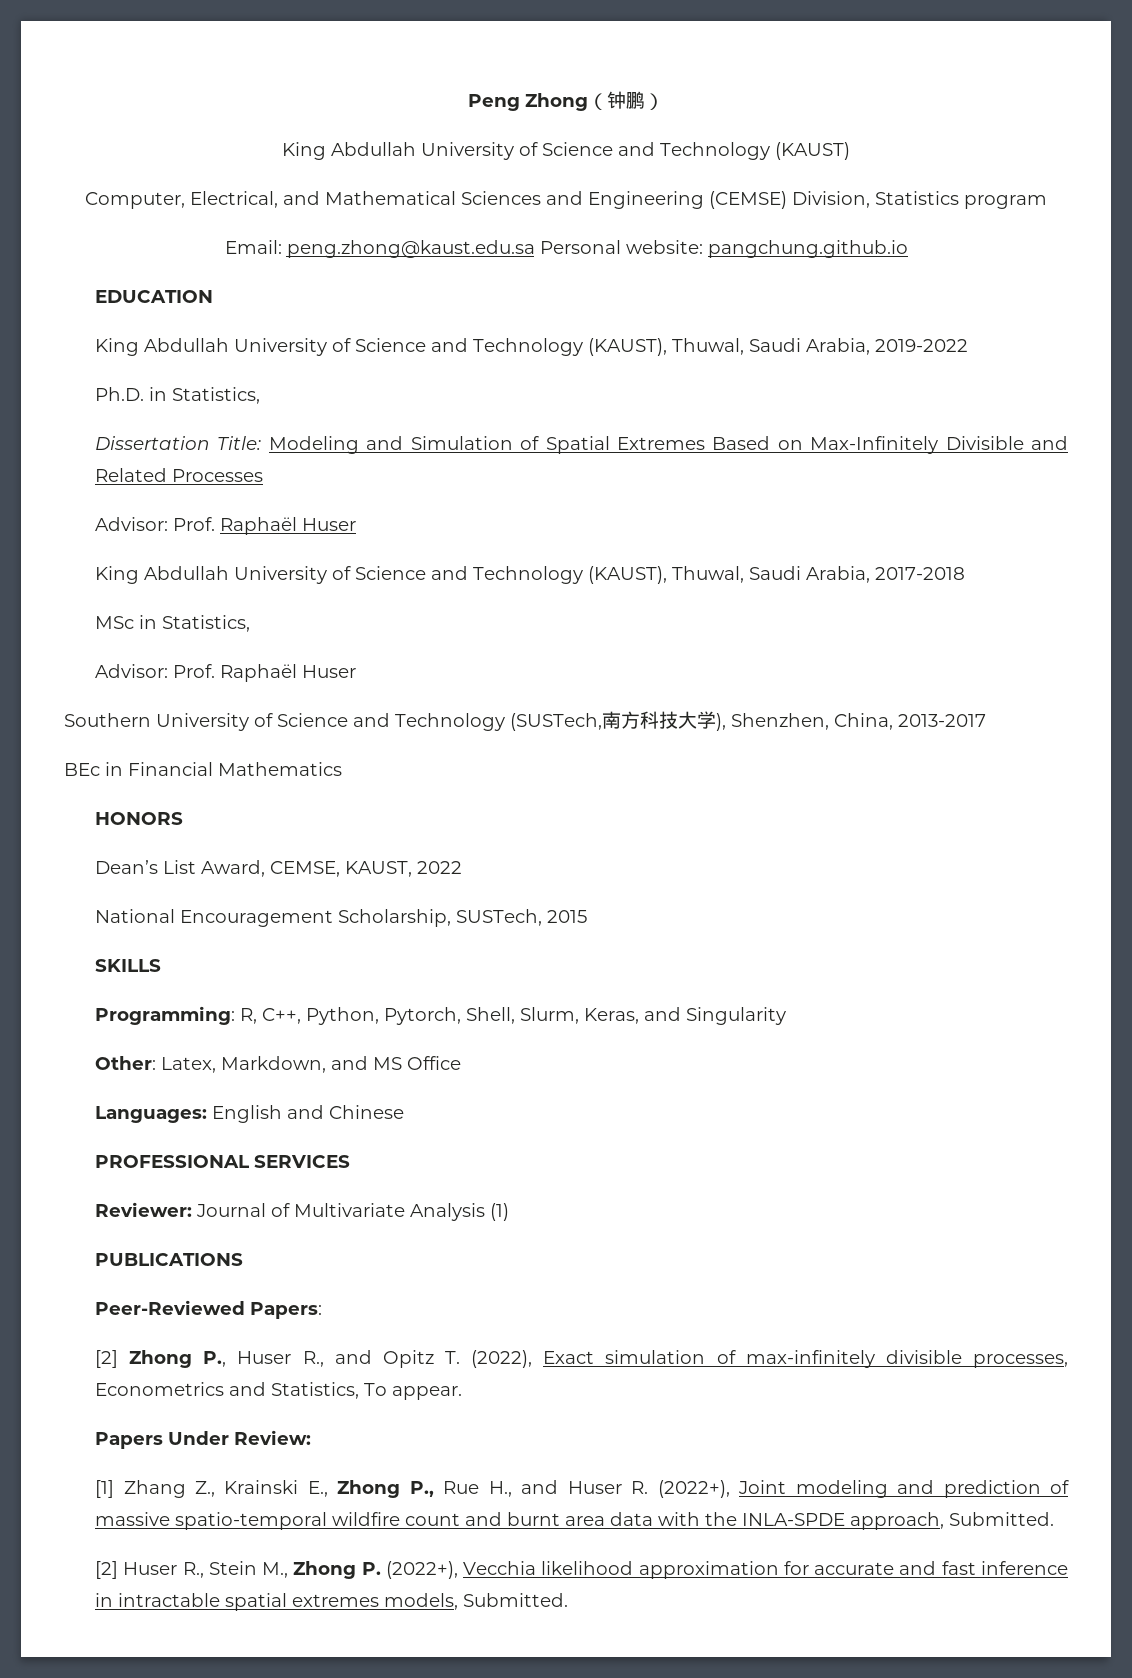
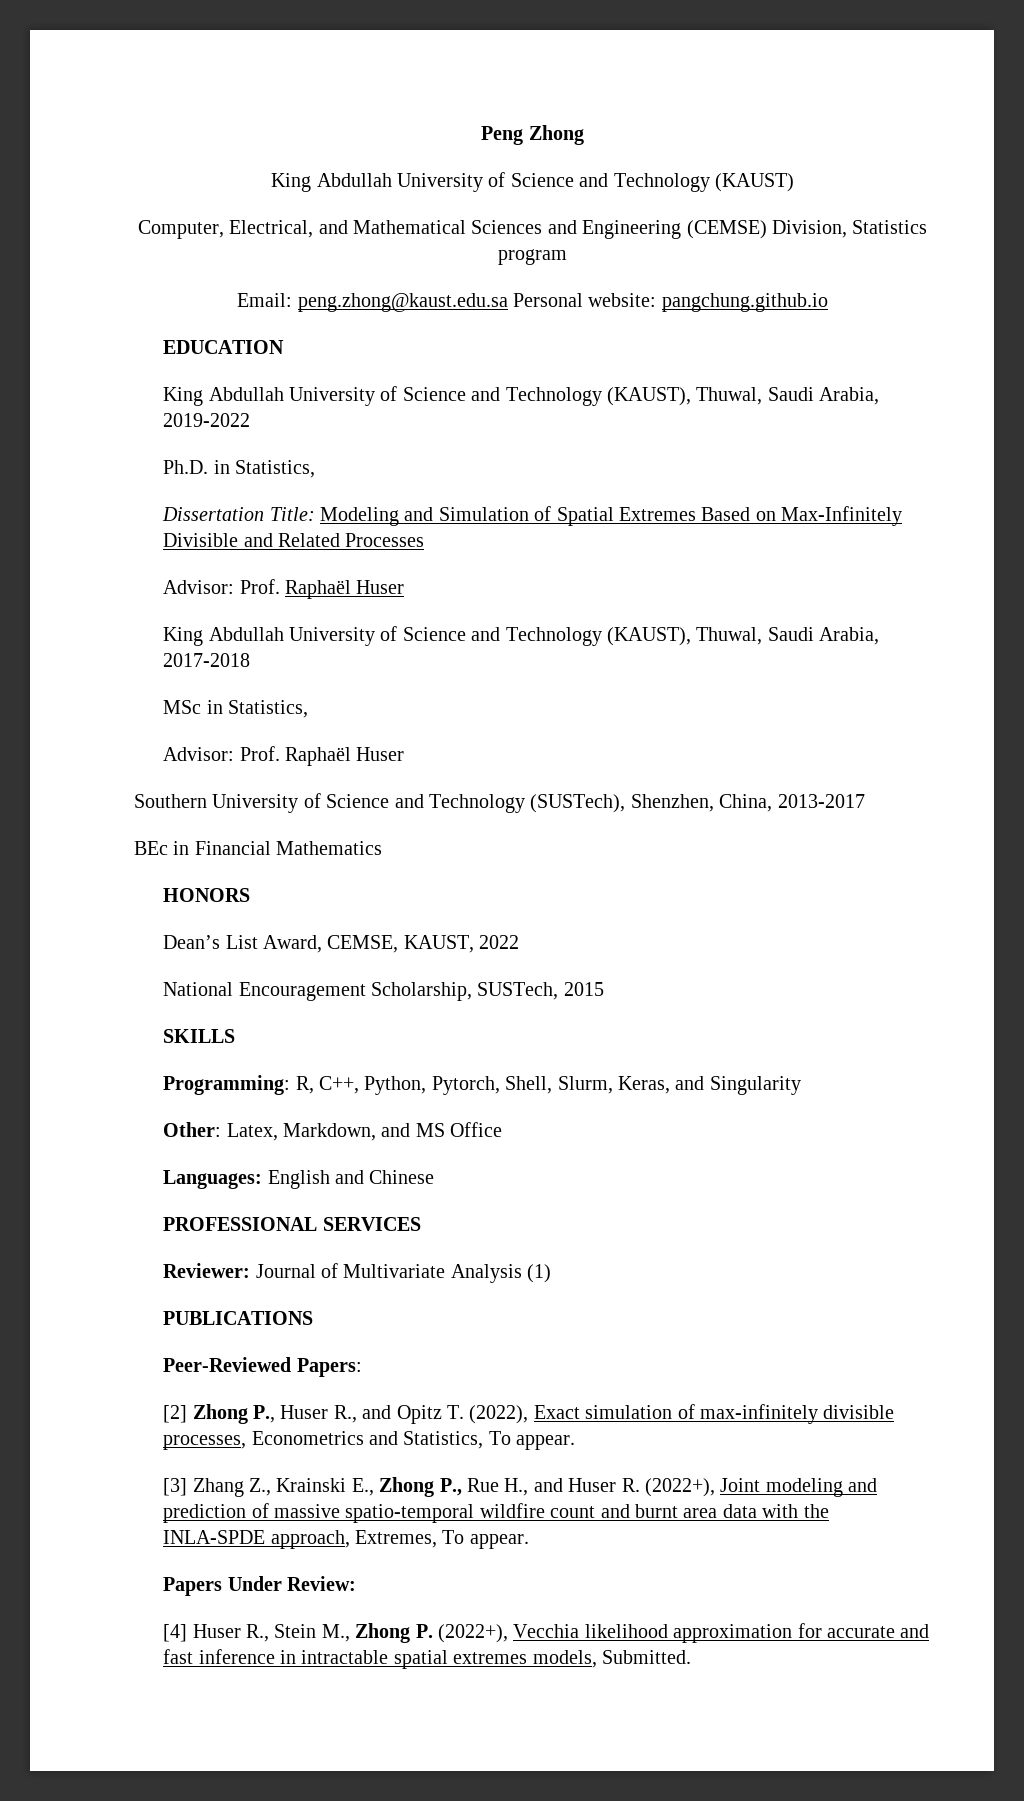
[588,91,664,110] （钟鹏） -> (584, 135) none
[510,711,726,731] (SUSTech,南方科技大学), -> [530,794,626,813] (SUSTech),
[95,1430,312,1449] [95,1480,115,1498] Papers Under Review: // [1] -> [163,1478,188,1496] [3]
[949,1512,1055,1526] [95,1561,119,1579] Submitted. // [2] -> [354,1530,529,1549] [163,1576,356,1596] [163,1624,188,1642] Extremes, To appear. // Papers Under Review: // [4]

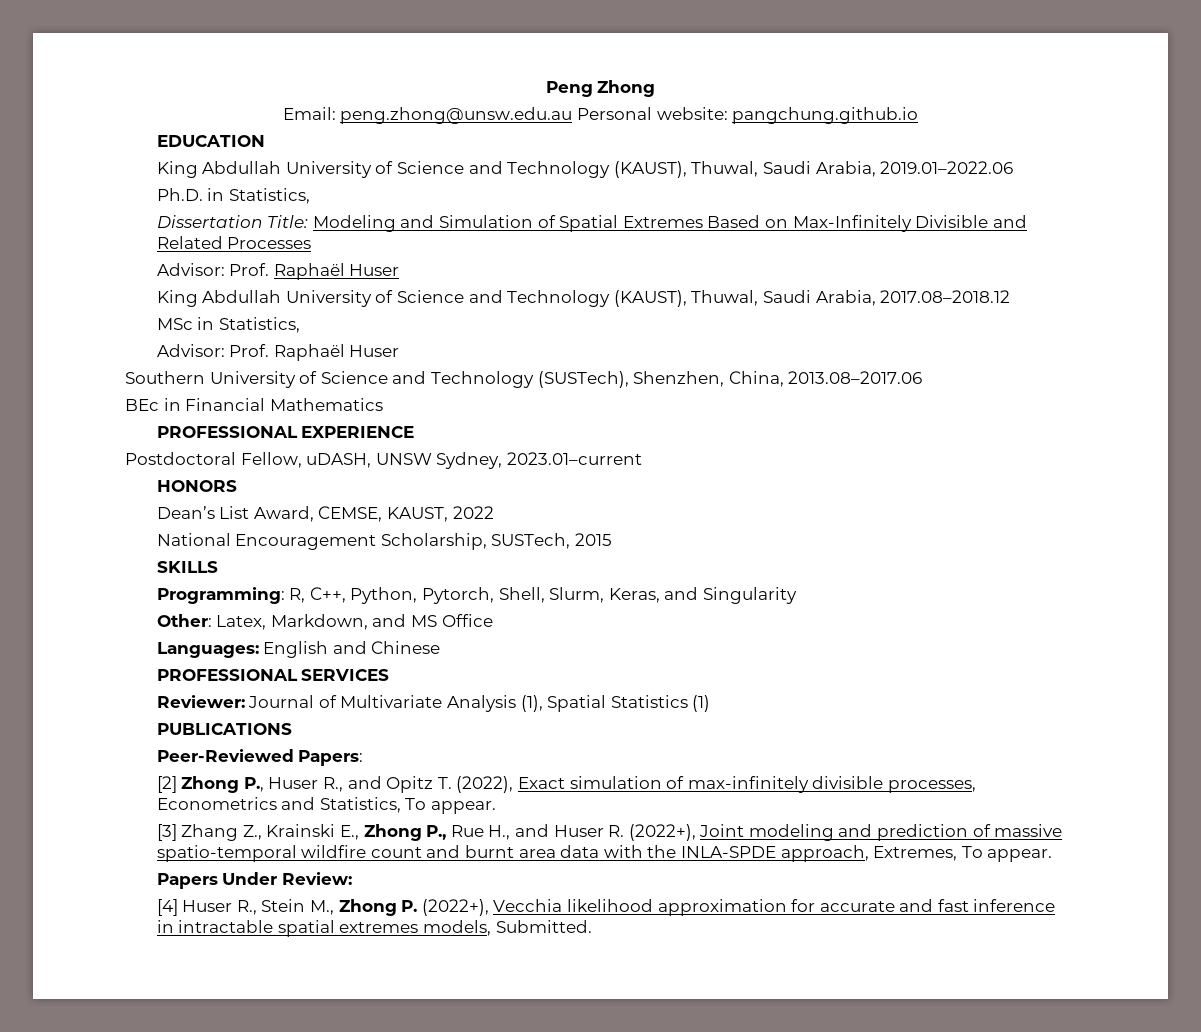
[271,172,794,192] [137,220,928,239] [498,249,567,265] // King Abdullah University of Science and Technology (KAUST) // Computer, Electrical, and Mathematical Sciences and Engineering (CEMSE) Division, Statistics program -> (656, 88) none
[297,293,508,312] peng.zhong@kaust.edu.sa -> [340,107,573,124] peng.zhong@unsw.edu.au
[163,413,251,427] 2019-2022 -> [880,161,1014,174] 2019.01–2022.06
[163,653,251,667] 2017-2018 -> [880,290,1011,303] 2017.08–2018.12
[777,794,865,808] 2013-2017 -> [788,371,923,384] 2013.08–2017.06
(383, 848) none -> [156,426,415,438] [125,452,642,469] // PROFESSIONAL EXPERIENCE // Postdoctoral Fellow, uDASH, UNSW Sydney, 2023.01–current
(522, 1273) none -> [520,695,688,712] (1), Spatial Statistics

